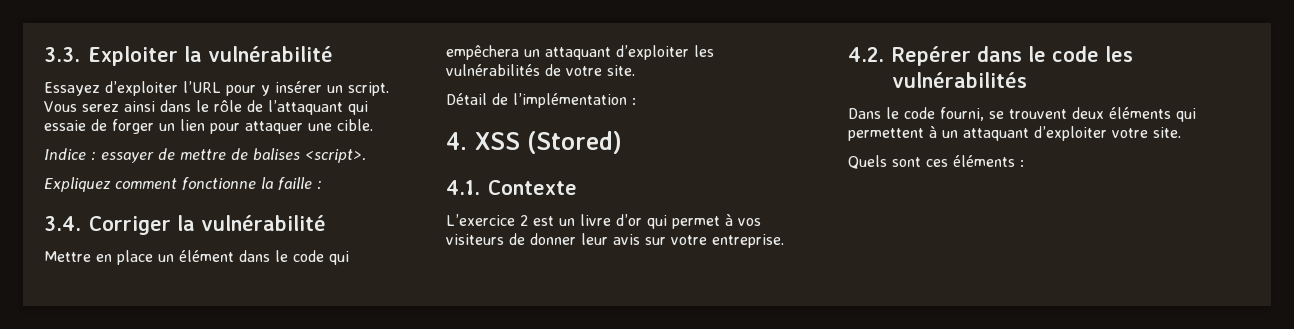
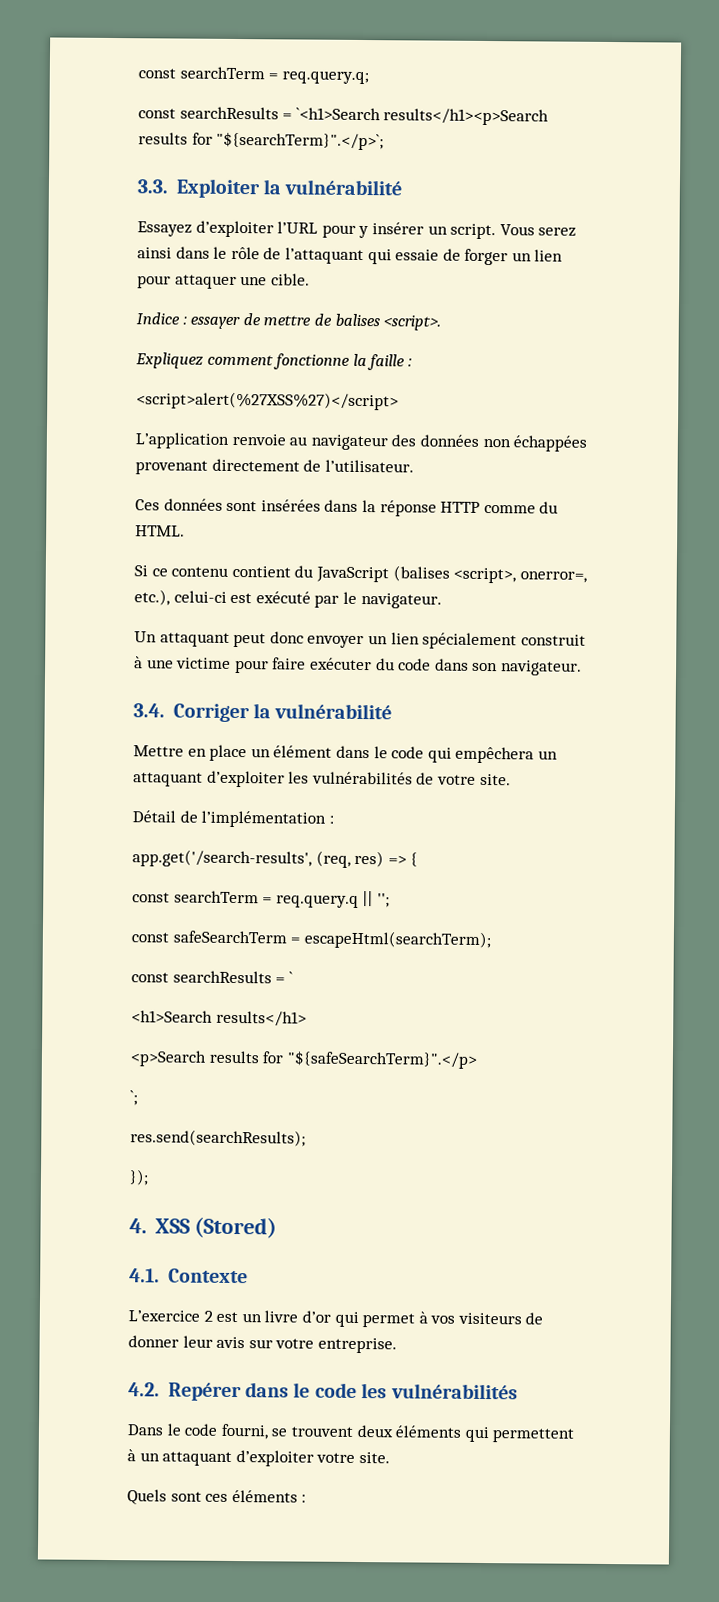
(44, 54) none -> [138,66,369,85] [138,106,550,126] [138,131,385,151] const searchTerm = req.query.q; // const searchResults = `<h1>Search results</h1><p>Search results for "${searchTerm}".</p>`; //
(322, 185) none -> [136,391,399,411] [135,432,588,452] [135,458,414,475] [135,498,559,517] [135,525,185,537] [134,565,587,584] [134,589,442,609] [134,631,586,650] [134,656,582,676] // <script>alert(%27XSS%27)</script> // L’application renvoie au navigateur des données non échappées provenant directement de l’utilisateur. // Ces données sont insérées dans la réponse HTTP comme du HTML. // Si ce contenu contient du JavaScript (balises <script>, onerror=, etc.), celui-ci est exécuté par le navigateur. // Un attaquant peut donc envoyer un lien spécialement construit à une victime pour faire exécuter du code dans son navigateur.
(636, 101) none -> [132,849,419,868] [132,890,390,908] [131,930,491,950] [131,970,293,984] [131,1010,307,1027] [130,1050,477,1069] [130,1090,138,1106] [130,1129,306,1147] [129,1169,149,1186] // app.get('/search-results', (req, res) => { // const searchTerm = req.query.q || ''; // const safeSearchTerm = escapeHtml(searchTerm); // const searchResults = ` // <h1>Search results</h1> // <p>Search results for "${safeSearchTerm}".</p> // `; // res.send(searchResults); // });

